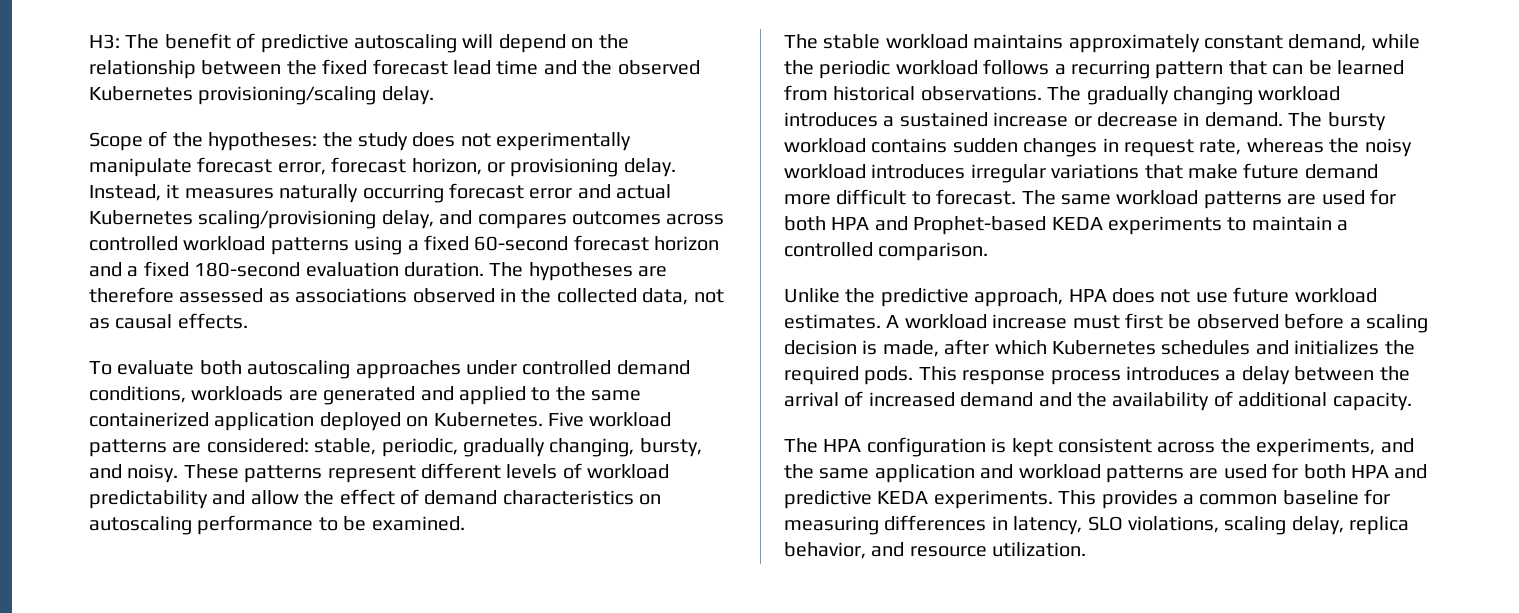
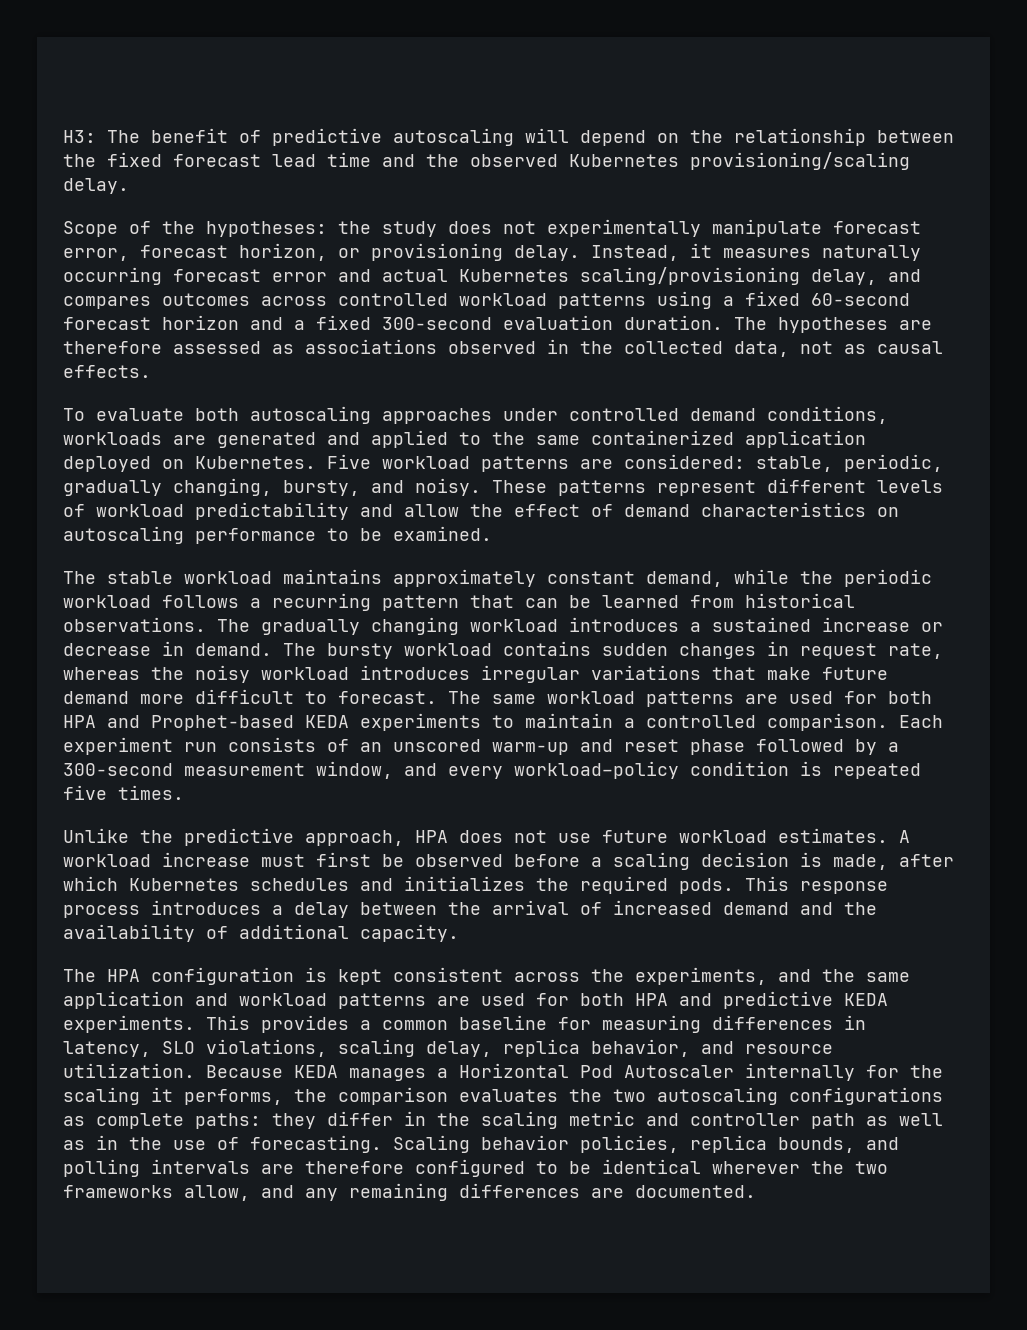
[194,262,301,277] 180-second -> [382,317,492,330] 300-second
(989, 251) none -> [899,715,943,728] [63,737,899,755] [63,761,921,779] [63,785,184,800] Each experiment run consists of an unscored warm-up and reset phase followed by a 300-second measurement window, and every workload–policy condition is repeated five times.
(1087, 549) none -> [206,1063,943,1081] [63,1087,943,1105] [63,1111,943,1129] [63,1135,899,1153] [63,1159,888,1177] [63,1183,756,1201] Because KEDA manages a Horizontal Pod Autoscaler internally for the scaling it performs, the comparison evaluates the two autoscaling configurations as complete paths: they differ in the scaling metric and controller path as well as in the use of forecasting. Scaling behavior policies, replica bounds, and polling intervals are therefore configured to be identical wherever the two frameworks allow, and any remaining differences are documented.

